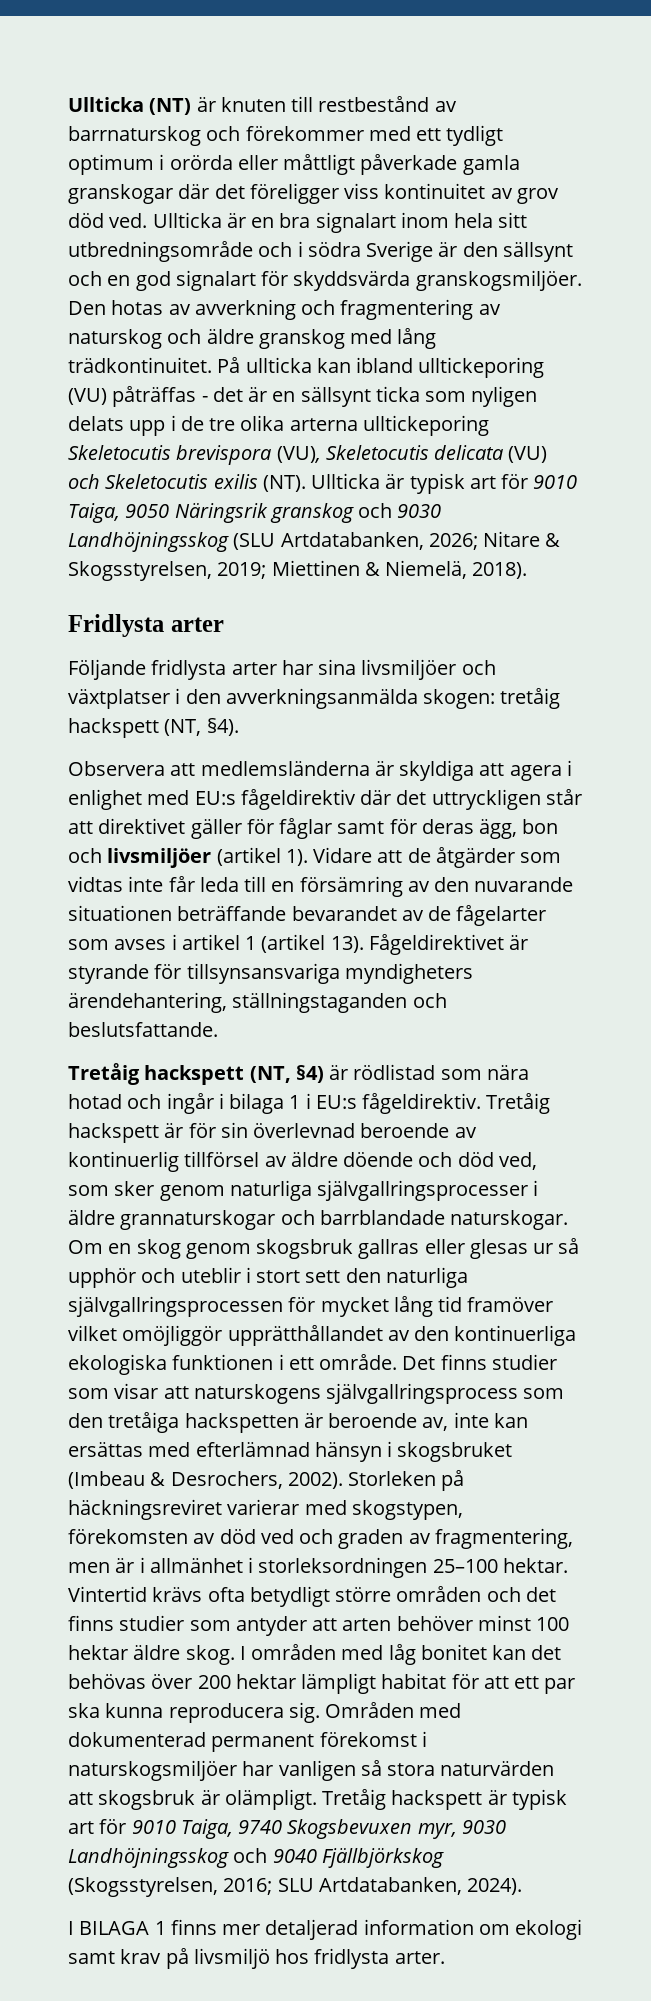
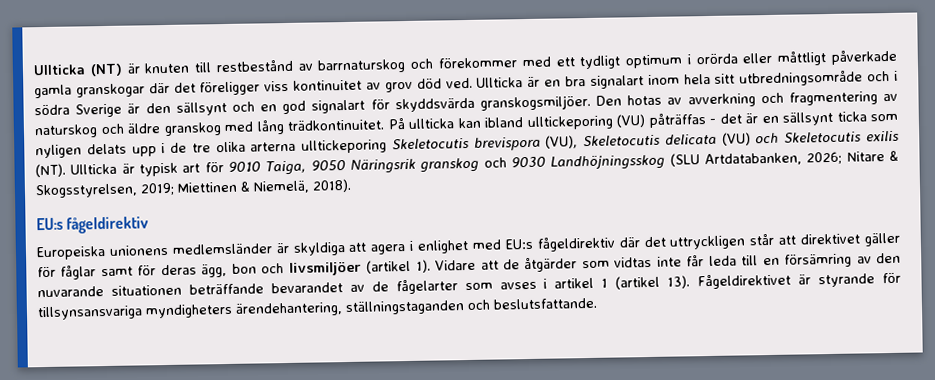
[68,614,224,637] [68,659,496,680] [68,688,561,709] [68,718,239,738] [68,761,370,776] Fridlysta arter // Följande fridlysta arter har sina livsmiljöer och växtplatser i den avverkningsanmälda skogen: tretåig hackspett (NT, §4). // Observera att medlemsländerna -> [36,216,150,234] [36,243,273,261] EU:s fågeldirektiv // Europeiska unionens medlemsländer
[68,1063,529,1085] [68,1093,551,1114] [68,1122,477,1143] [68,1151,537,1172] [68,1180,539,1201] [68,1210,569,1230] [68,1238,580,1259] [68,1267,468,1288] [68,1296,554,1317] [68,1325,577,1346] [68,1354,557,1375] [68,1383,565,1404] [68,1412,528,1433] [68,1441,513,1462] [68,1470,465,1491] [68,1499,463,1520] [68,1528,573,1549] [68,1557,568,1578] [68,1586,556,1607] [68,1615,570,1636] [68,1644,562,1665] [68,1673,576,1694] [68,1702,462,1723] [68,1731,427,1752] [68,1760,555,1781] [68,1789,567,1810] [68,1819,506,1839] [68,1848,444,1868] [68,1877,523,1897] [68,1919,583,1940] [68,1948,445,1969] // Tretåig hackspett (NT, §4) är rödlistad som nära hotad och ingår i bilaga 1 i EU:s fågeldirektiv. Tretåig hackspett är för sin överlevnad beroende av kontinuerlig tillförsel av äldre döende och död ved, som sker genom naturliga självgallringsprocesser i äldre grannaturskogar och barrblandade naturskogar. Om en skog genom skogsbruk gallras eller glesas ur så upphör och uteblir i stort sett den naturliga självgallringsprocessen för mycket lång tid framöver vilket omöjliggör upprätthållandet av den kontinuerliga ekologiska funktionen i ett område. Det finns studier som visar att naturskogens självgallringsprocess som den tretåiga hackspetten är beroende av, inte kan ersättas med efterlämnad hänsyn i skogsbruket (Imbeau & Desrochers, 2002). Storleken på häckningsreviret varierar med skogstypen, förekomsten av död ved och graden av fragmentering, men är i allmänhet i storleksordningen 25–100 hektar. Vintertid krävs ofta betydligt större områden och det finns studier som antyder att arten behöver minst 100 hektar äldre skog. I områden med låg bonitet kan det behövas över 200 hektar lämpligt habitat för att ett par ska kunna reproducera sig. Områden med dokumenterad permanent förekomst i naturskogsmiljöer har vanligen så stora naturvärden att skogsbruk är olämpligt. Tretåig hackspett är typisk art för 9010 Taiga, 9740 Skogsbevuxen myr, 9030 Landhöjningsskog och 9040 Fjällbjörkskog (Skogsstyrelsen, 2016; SLU Artdatabanken, 2024). // I BILAGA 1 finns mer detaljerad information om ekologi samt krav på livsmiljö hos fridlysta arter. -> (597, 303) none

